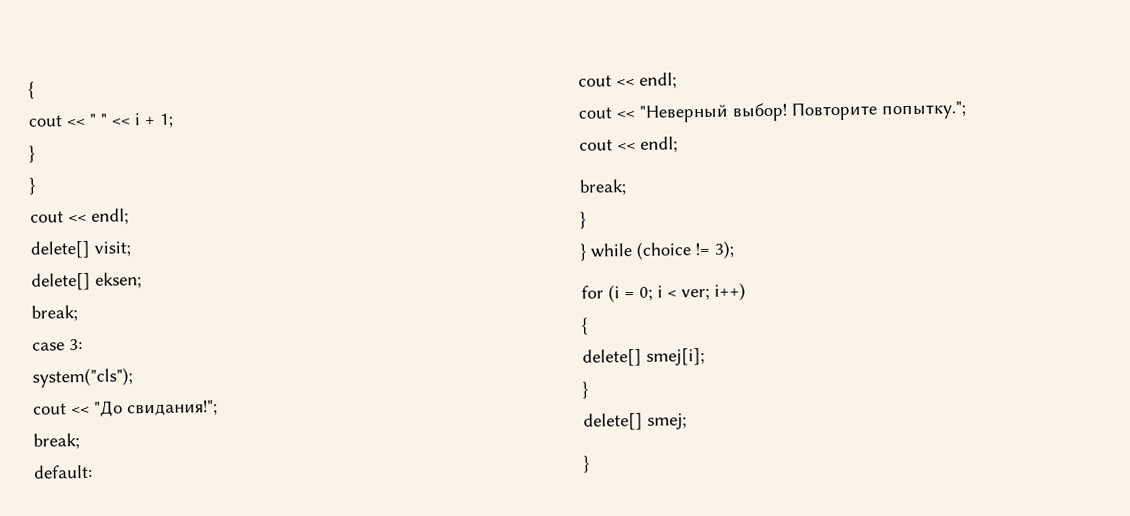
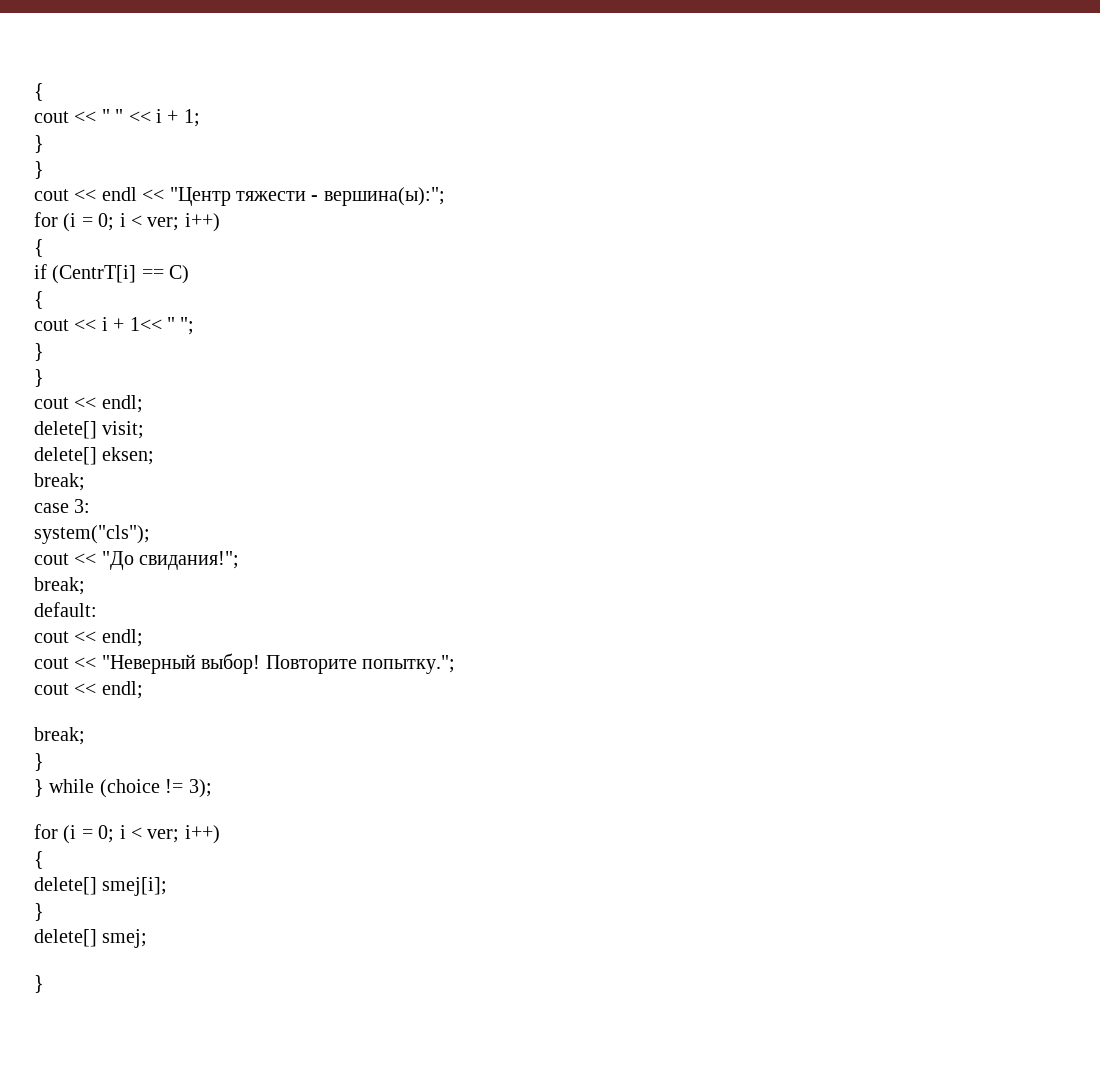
(36, 186) none -> [34,187,445,206] [34,212,220,232] [34,239,44,257] [34,264,190,284] [34,291,44,309] [34,317,195,335] [34,343,44,361] [34,369,44,387] // cout << endl << "Центр тяжести - вершина(ы):"; // for (i = 0; i < ver; i++) // { // if (CentrT[i] == C) // { // cout << i + 1<< " "; // } // }

